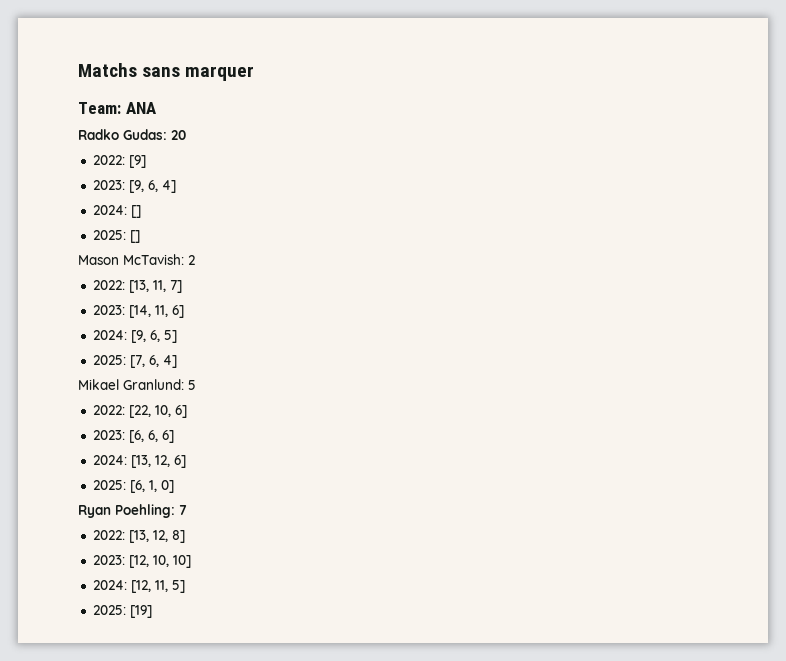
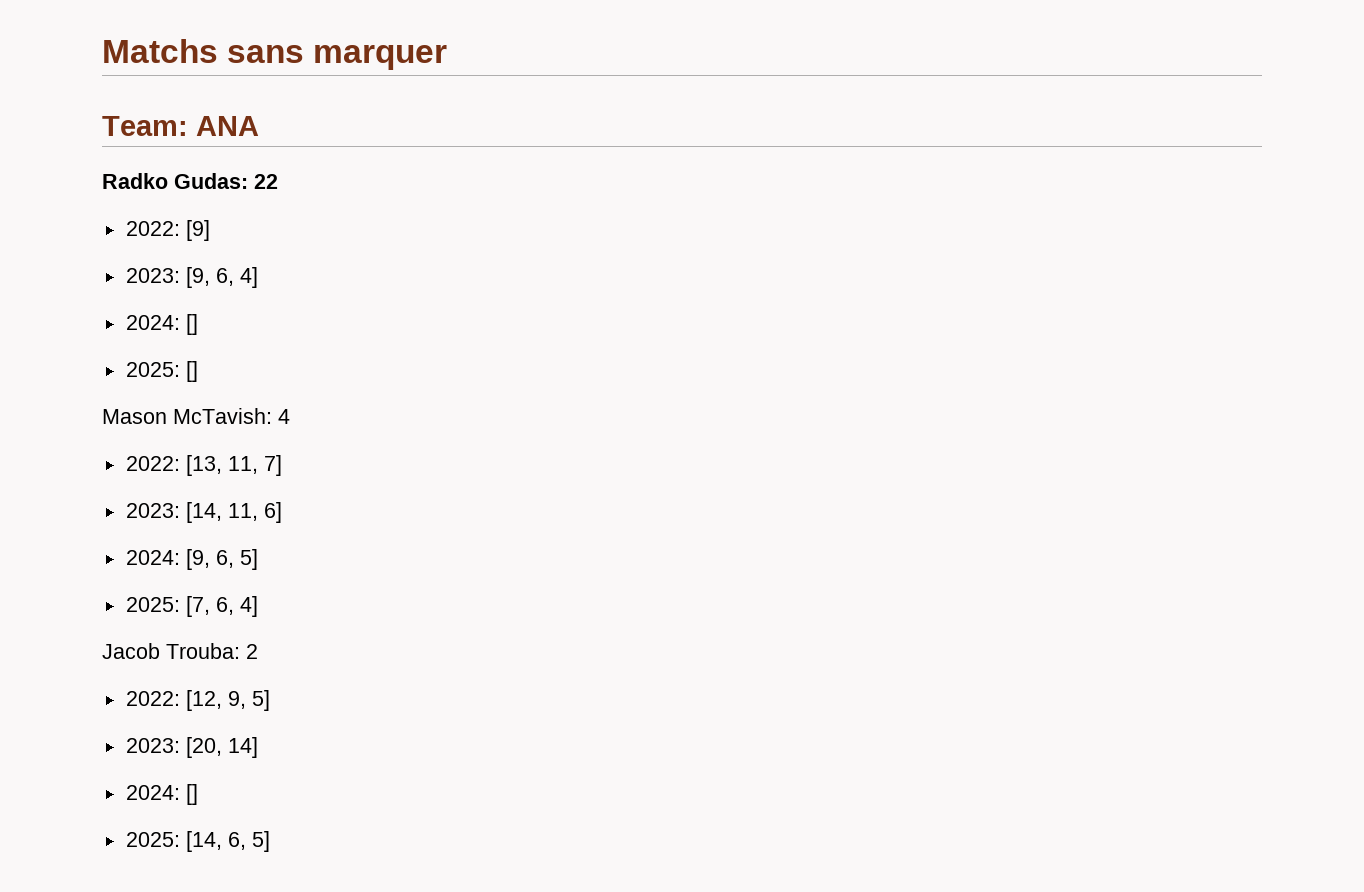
[171,130,186,140] 20 -> [254,174,278,189] 22
[188,255,195,265] 2 -> [278,409,290,424] 4
[78,379,196,390] [92,405,187,418] [92,430,174,443] [92,455,186,468] [92,480,174,493] [78,504,187,518] [92,530,185,543] [92,555,191,568] [92,580,185,593] [92,605,152,618] Mikael Granlund: 5 // 2022: [22, 10, 6] // 2023: [6, 6, 6] // 2024: [13, 12, 6] // 2025: [6, 1, 0] // Ryan Poehling: 7 // 2022: [13, 12, 8] // 2023: [12, 10, 10] // 2024: [12, 11, 5] // 2025: [19] -> [102,643,258,659] [125,690,270,711] [125,737,258,758] [125,784,198,805] [125,831,270,852] Jacob Trouba: 2 // 2022: [12, 9, 5] // 2023: [20, 14] // 2024: [] // 2025: [14, 6, 5]

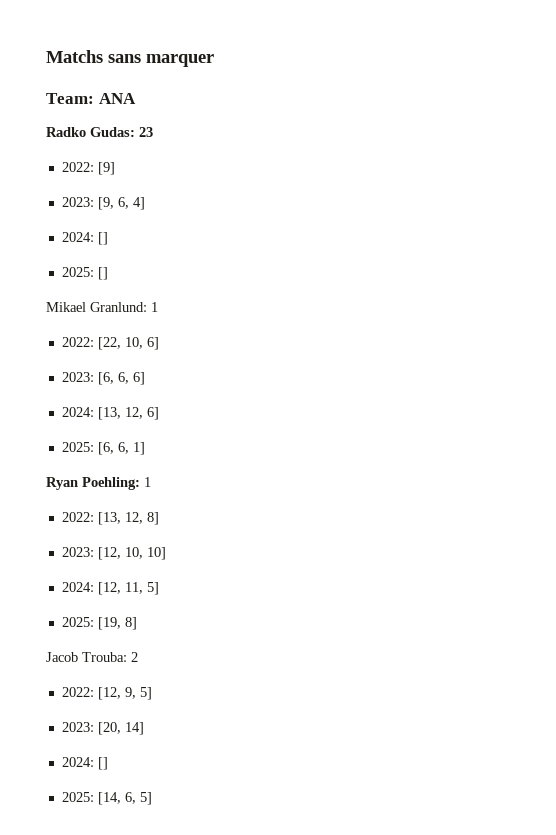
[254,174,278,189] 22 -> [139,127,153,137] 23
[102,408,290,424] Mason McTavish: 4 -> [46,302,158,312] [61,337,159,350] [61,372,145,385] [61,407,159,420] [61,442,145,455] [46,477,151,490] Mikael Granlund: 1 // 2022: [22, 10, 6] // 2023: [6, 6, 6] // 2024: [13, 12, 6] // 2025: [6, 6, 1] // Ryan Poehling: 1
[227,455,282,476] [125,502,282,523] [125,549,234,570] 11, 7] // 2023: [14, 11, 6] // 2024: [9, 6, -> [124,512,159,525] [61,547,166,560] [61,582,143,595] 12, 8] // 2023: [12, 10, 10] // 2024: [12, 11,
[185,596,258,617] [7, 6, 4] -> [97,617,137,630] [19, 8]

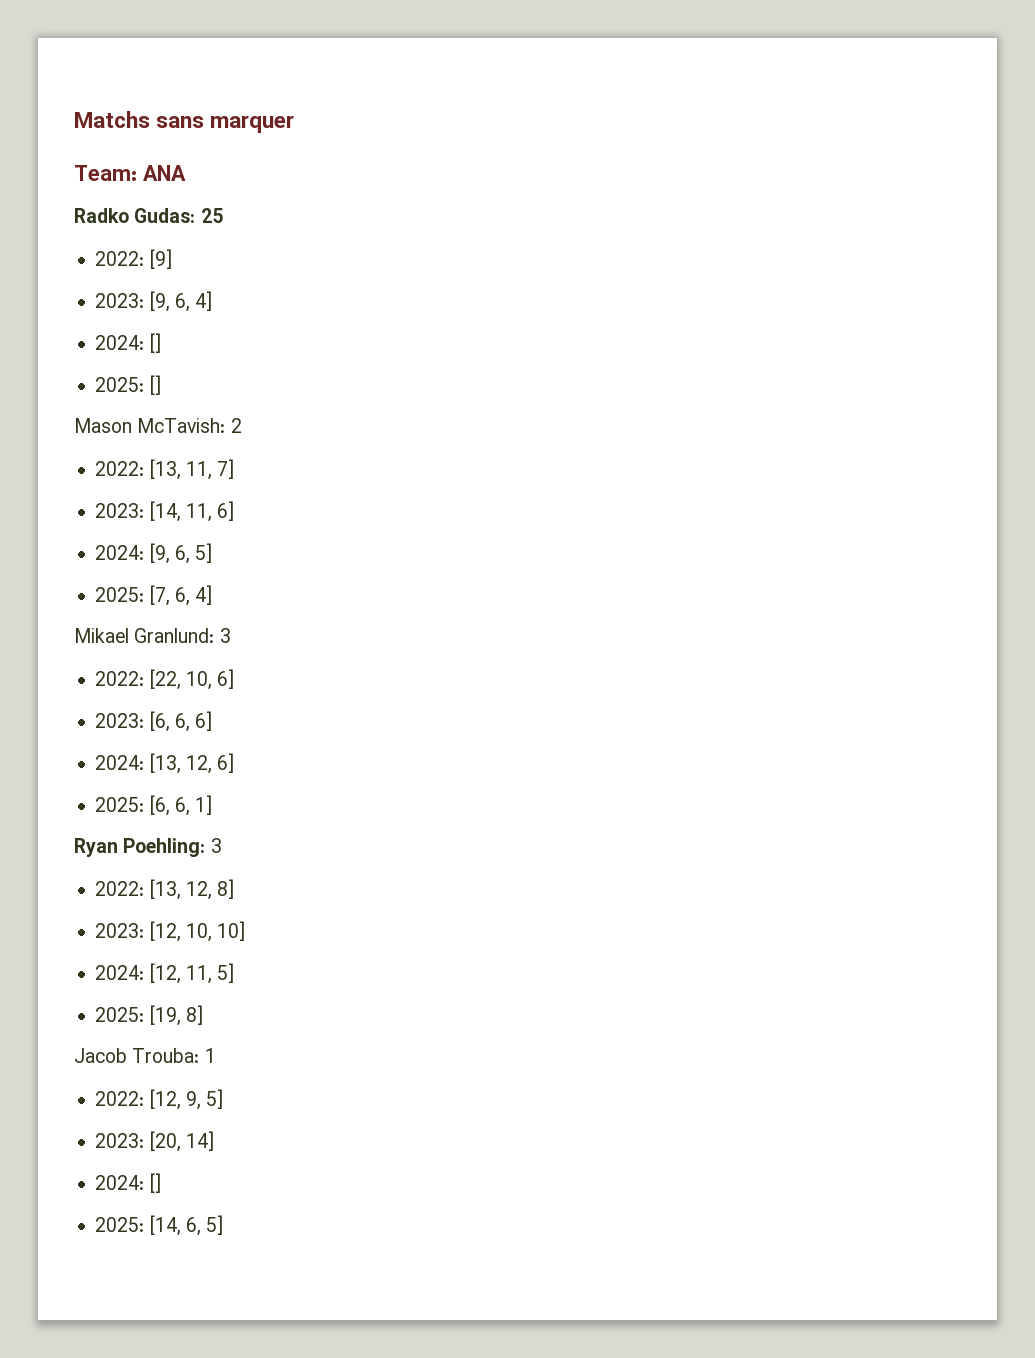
[139,127,153,137] 23 -> [200,208,223,223] 25
(108, 273) none -> [74,418,242,433] [95,459,235,480] [95,501,235,522] [95,543,213,564] [95,585,213,606] // Mason McTavish: 2 // 2022: [13, 11, 7] // 2023: [14, 11, 6] // 2024: [9, 6, 5] // 2025: [7, 6, 4]
[151,302,158,312] 1 -> [219,628,231,643] 3
[144,477,151,487] 1 -> [210,838,222,853] 3
[131,652,138,662] 2 -> [204,1048,216,1063] 1

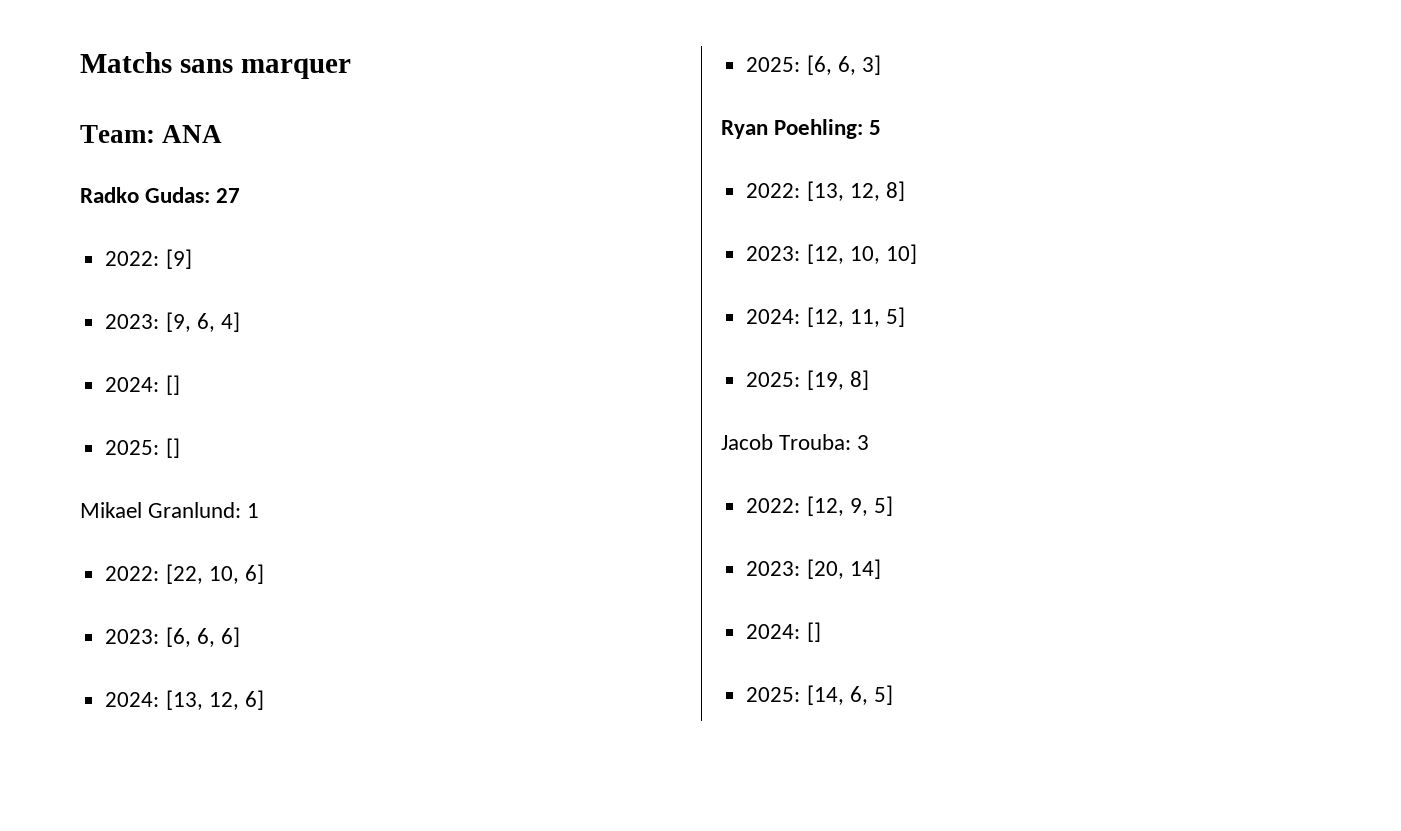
[200,208,223,223] 25 -> [216,188,241,203] 27
[74,418,242,433] [95,459,235,480] [95,501,235,522] [95,543,213,564] [95,585,213,606] // Mason McTavish: 2 // 2022: [13, 11, 7] // 2023: [14, 11, 6] // 2024: [9, 6, 5] // 2025: [7, 6, 4] -> (180, 448) none
[219,628,231,643] 3 -> [247,503,260,518] 1
[195,795,213,815] 1] -> [861,55,881,75] 3]
[210,838,222,853] 3 -> [869,120,882,135] 5
[204,1048,216,1063] 1 -> [857,435,870,450] 3

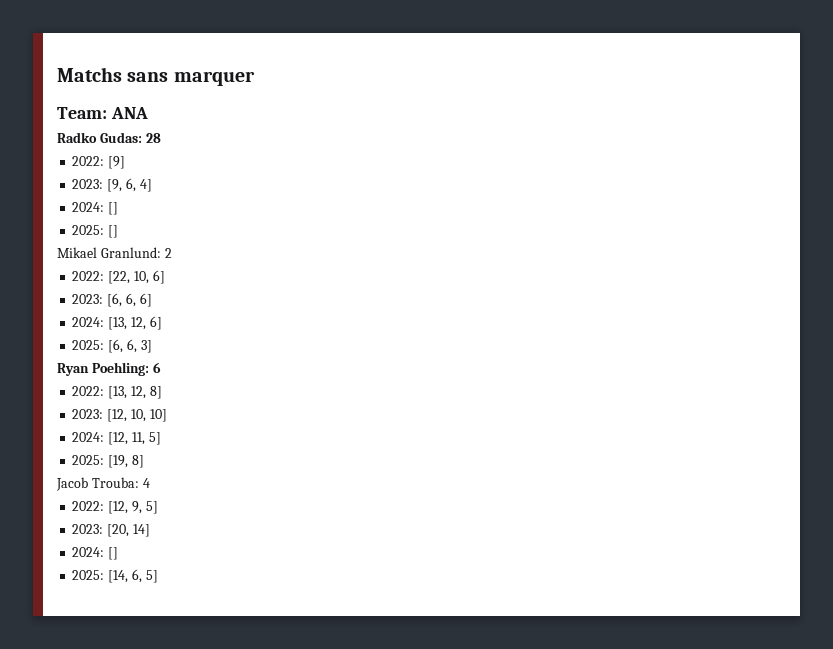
[216,188,241,203] 27 -> [145,133,161,143] 28
[247,503,260,518] 1 -> [164,248,172,258] 2
[869,120,882,135] 5 -> [152,362,161,373] 6
[857,435,870,450] 3 -> [142,478,150,488] 4

